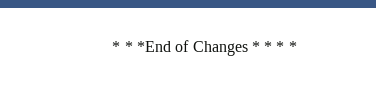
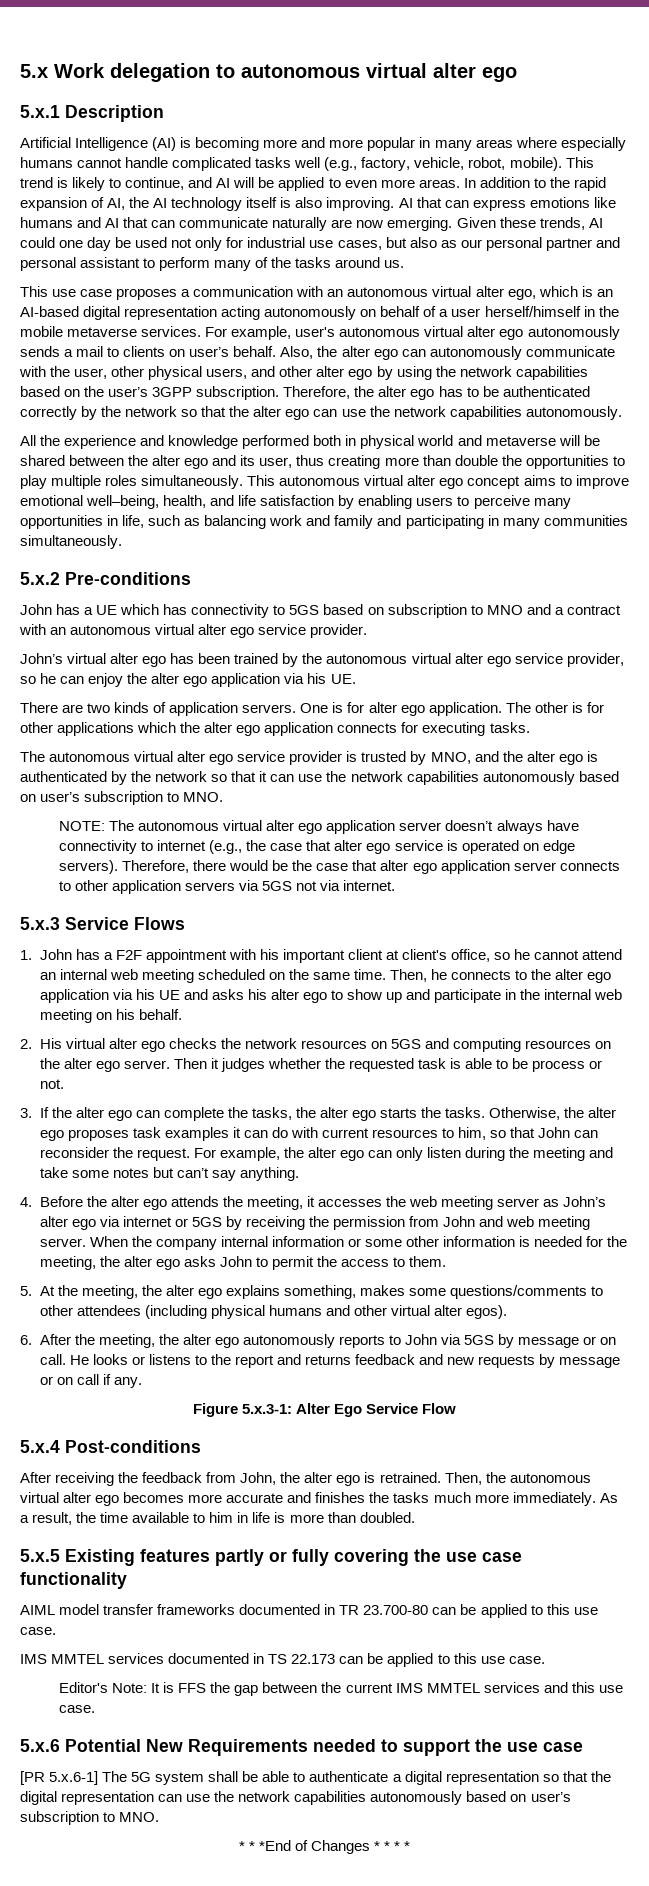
(112, 46) none -> [20,63,517,82] [20,105,164,122] [20,137,626,151] [20,157,594,171] [20,177,606,191] [20,197,616,211] [20,217,603,231] [20,237,620,251] [20,257,405,271] [20,286,613,300] [20,306,619,320] [20,326,620,340] [20,346,615,360] [19,366,588,380] [20,386,590,400] [20,406,622,420] [20,435,600,449] [20,455,625,469] [20,475,629,489] [20,495,571,509] [20,515,628,529] [20,535,122,549] [20,572,191,585] [20,604,621,618] [19,624,368,638] [20,653,624,667] [20,673,356,687] [20,702,604,716] [20,722,530,736] [20,751,598,765] [20,771,619,785] [20,791,224,805] [59,820,579,834] [59,840,575,854] [59,860,620,874] [59,880,396,894] [20,917,185,930] [20,949,623,963] [39,969,612,983] [39,989,623,1003] [39,1009,182,1023] [20,1038,612,1052] [39,1058,603,1072] [39,1079,64,1089] [20,1107,617,1121] [39,1127,599,1141] [39,1147,614,1161] [39,1167,299,1181] [20,1196,607,1210] [39,1216,591,1230] [39,1236,628,1250] [39,1256,447,1270] [20,1285,604,1299] [39,1305,507,1319] [20,1334,617,1348] [39,1354,621,1368] [39,1374,142,1388] [192,1403,457,1417] [20,1440,201,1453] [20,1472,591,1486] [20,1492,618,1506] [20,1512,415,1525] [20,1549,522,1566] [20,1572,127,1589] [20,1604,598,1618] [20,1627,56,1635] [20,1653,545,1667] [59,1682,623,1696] [59,1705,96,1713] [20,1739,583,1756] [20,1771,611,1785] [20,1791,571,1805] [20,1811,160,1825] 5.x Work delegation to autonomous virtual alter ego // 5.x.1 Description // Artificial Intelligence (AI) is becoming more and more popular in many areas where especially humans cannot handle complicated tasks well (e.g., factory, vehicle, robot, mobile). This trend is likely to continue, and AI will be applied to even more areas. In addition to the rapid expansion of AI, the AI technology itself is also improving. AI that can express emotions like humans and AI that can communicate naturally are now emerging. Given these trends, AI could one day be used not only for industrial use cases, but also as our personal partner and personal assistant to perform many of the tasks around us. // This use case proposes a communication with an autonomous virtual alter ego, which is an AI-based digital representation acting autonomously on behalf of a user herself/himself in the mobile metaverse services. For example, user's autonomous virtual alter ego autonomously sends a mail to clients on user’s behalf. Also, the alter ego can autonomously communicate with the user, other physical users, and other alter ego by using the network capabilities based on the user’s 3GPP subscription. Therefore, the alter ego has to be authenticated correctly by the network so that the alter ego can use the network capabilities autonomously. // All the experience and knowledge performed both in physical world and metaverse will be shared between the alter ego and its user, thus creating more than double the opportunities to play multiple roles simultaneously. This autonomous virtual alter ego concept aims to improve emotional well–being, health, and life satisfaction by enabling users to perceive many opportunities in life, such as balancing work and family and participating in many communities simultaneously. // 5.x.2 Pre-conditions // John has a UE which has connectivity to 5GS based on subscription to MNO and a contract with an autonomous virtual alter ego service provider. // John’s virtual alter ego has been trained by the autonomous virtual alter ego service provider, so he can enjoy the alter ego application via his UE. // There are two kinds of application servers. One is for alter ego application. The other is for other applications which the alter ego application connects for executing tasks. // The autonomous virtual alter ego service provider is trusted by MNO, and the alter ego is authenticated by the network so that it can use the network capabilities autonomously based on user’s subscription to MNO. // NOTE: The autonomous virtual alter ego application server doesn’t always have connectivity to internet (e.g., the case that alter ego service is operated on edge servers). Therefore, there would be the case that alter ego application server connects to other application servers via 5GS not via internet. // 5.x.3 Service Flows // 1. John has a F2F appointment with his important client at client's office, so he cannot attend an internal web meeting scheduled on the same time. Then, he connects to the alter ego application via his UE and asks his alter ego to show up and participate in the internal web meeting on his behalf. // 2. His virtual alter ego checks the network resources on 5GS and computing resources on the alter ego server. Then it judges whether the requested task is able to be process or not. // 3. If the alter ego can complete the tasks, the alter ego starts the tasks. Otherwise, the alter ego proposes task examples it can do with current resources to him, so that John can reconsider the request. For example, the alter ego can only listen during the meeting and take some notes but can’t say anything. // 4. Before the alter ego attends the meeting, it accesses the web meeting server as John’s alter ego via internet or 5GS by receiving the permission from John and web meeting server. When the company internal information or some other information is needed for the meeting, the alter ego asks John to permit the access to them. // 5. At the meeting, the alter ego explains something, makes some questions/comments to other attendees (including physical humans and other virtual alter egos). // 6. After the meeting, the alter ego autonomously reports to John via 5GS by message or on call. He looks or listens to the report and returns feedback and new requests by message or on call if any. // Figure 5.x.3-1: Alter Ego Service Flow // 5.x.4 Post-conditions // After receiving the feedback from John, the alter ego is retrained. Then, the autonomous virtual alter ego becomes more accurate and finishes the tasks much more immediately. As a result, the time available to him in life is more than doubled. // 5.x.5 Existing features partly or fully covering the use case functionality // AIML model transfer frameworks documented in TR 23.700-80 can be applied to this use case. // IMS MMTEL services documented in TS 22.173 can be applied to this use case. // Editor's Note: It is FFS the gap between the current IMS MMTEL services and this use case. // 5.x.6 Potential New Requirements needed to support the use case // [PR 5.x.6-1] The 5G system shall be able to authenticate a digital representation so that the digital representation can use the network capabilities autonomously based on user’s subscription to MNO. //

